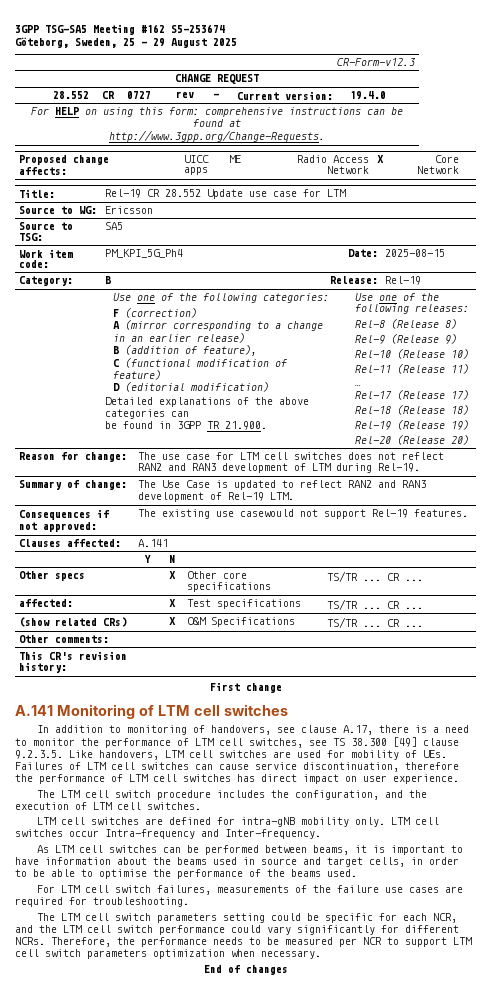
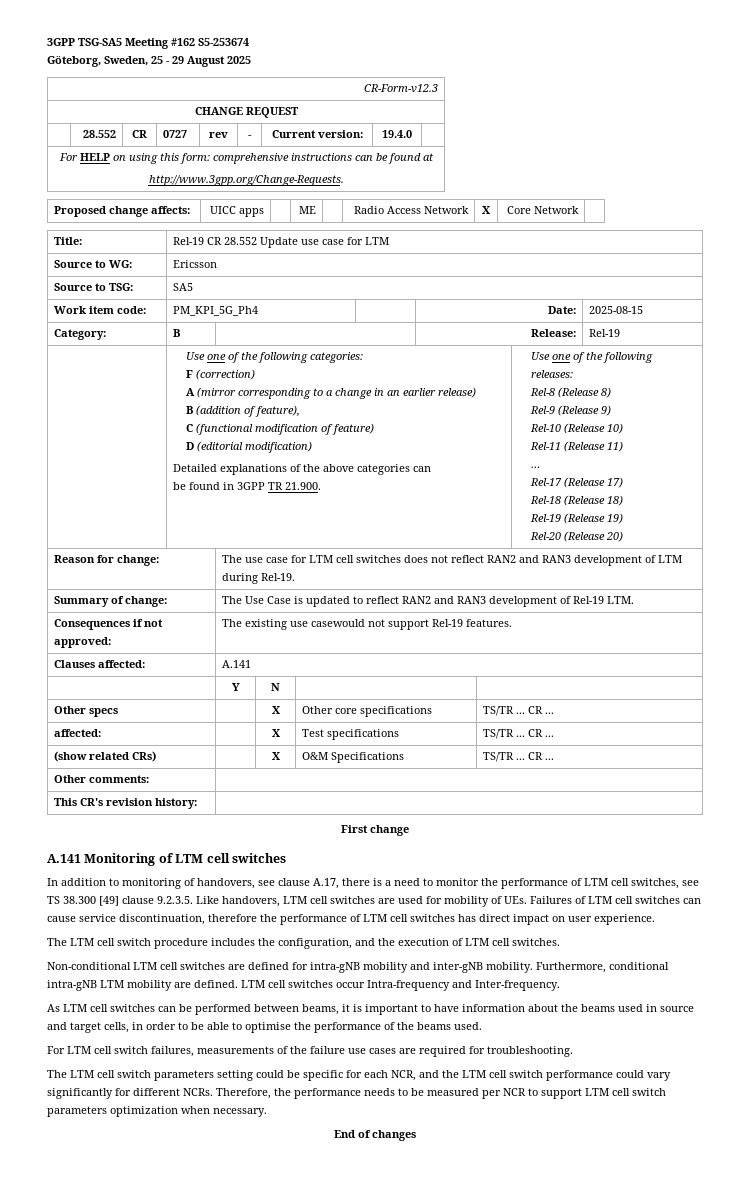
(201, 806) none -> [47,962,131,970] Non-conditional
[355,817,386,827] only. -> [410,962,669,973] [47,980,238,991] and inter-gNB mobility. Furthermore, conditional intra-gNB LTM mobility are defined.

